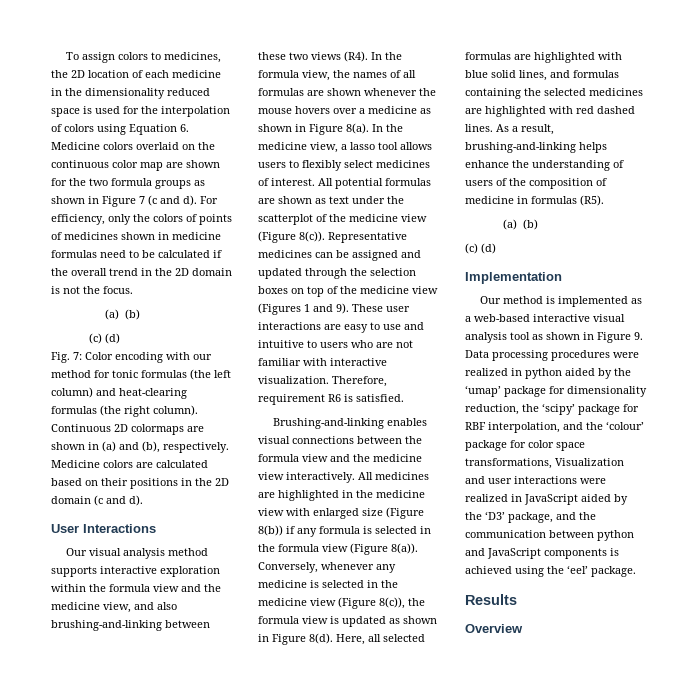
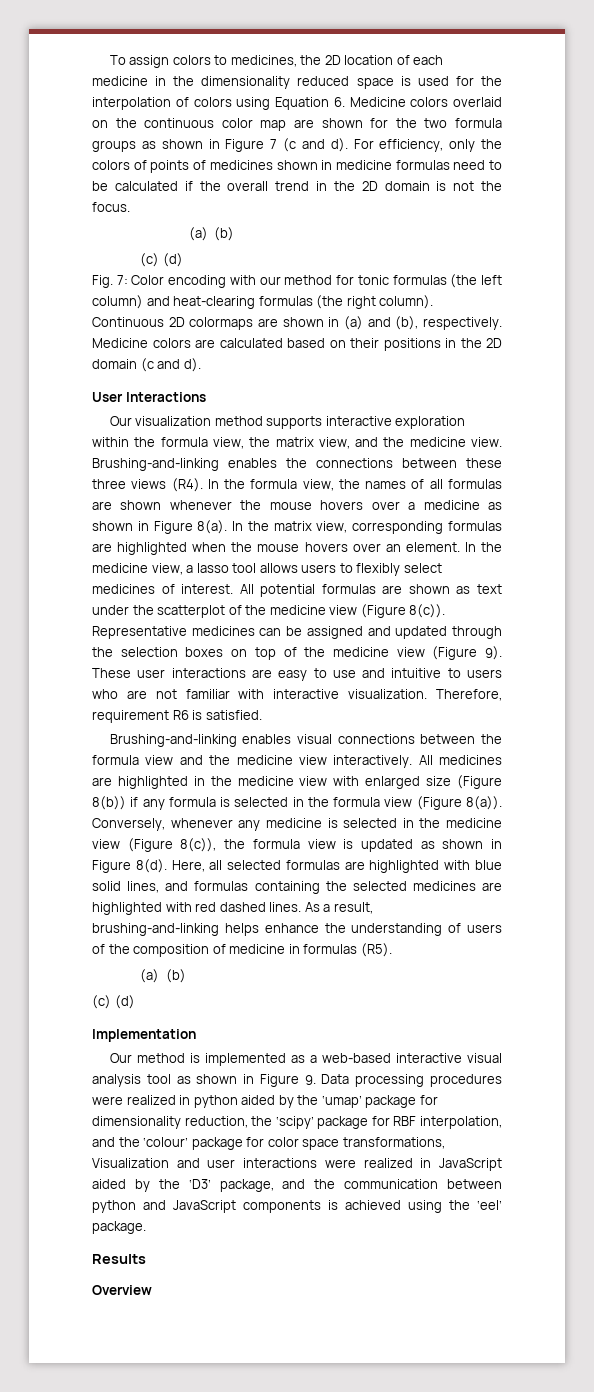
[89,548,166,559] visual analysis -> [135,416,212,426] visualization
[153,584,221,592] [51,602,177,613] [51,620,162,631] view and the medicine view, and also brushing-and-linking -> [212,437,503,449] [92,458,393,471] view, the matrix view, and the medicine view. Brushing-and-linking enables the connections
[289,52,308,60] two -> [92,479,126,489] three
(403, 128) none -> [273,521,502,534] [92,542,503,555] matrix view, corresponding formulas are highlighted when the mouse hovers over an element. In the
[258,303,333,315] (Figures 1 and -> [432,646,478,660] (Figure

